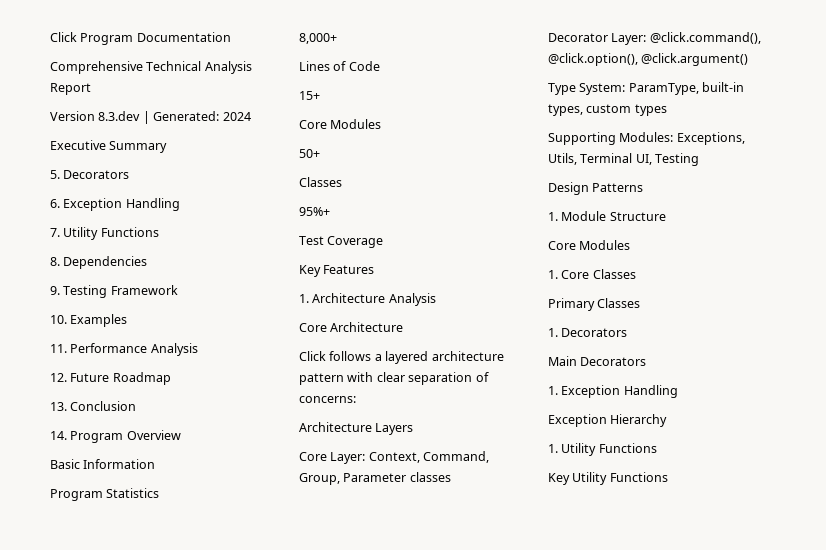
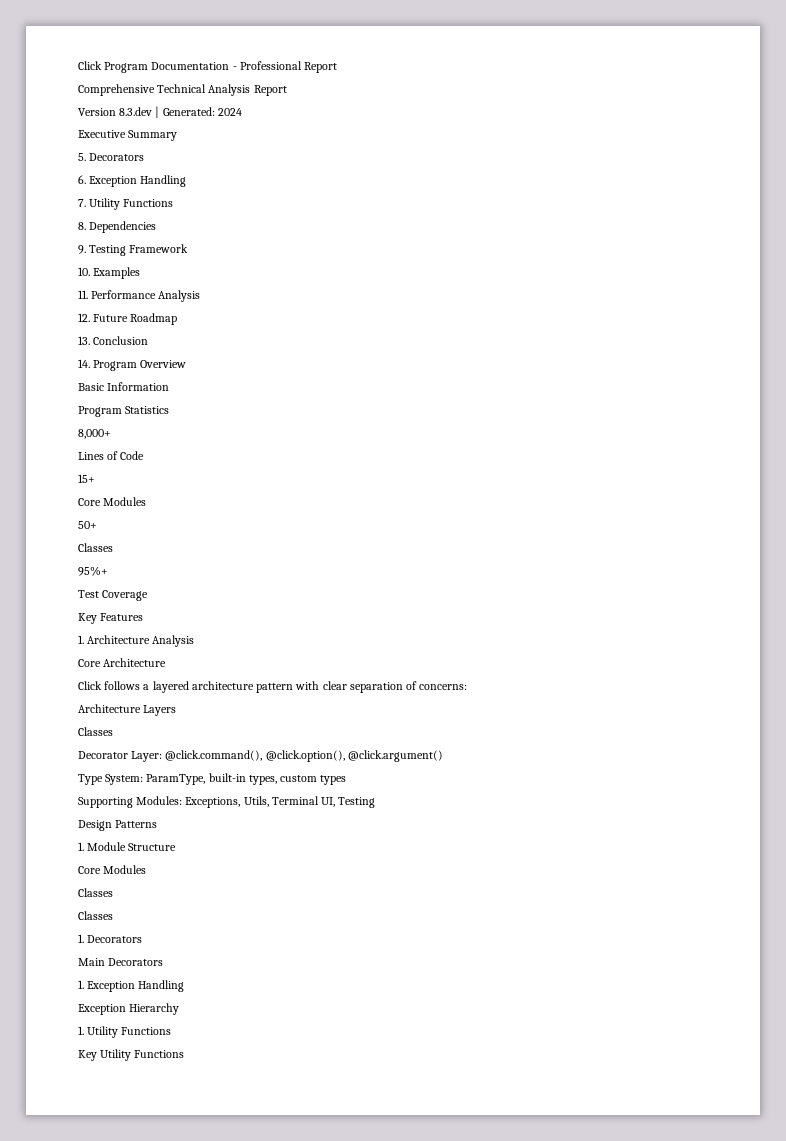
(231, 37) none -> [232,61,338,73] - Professional Report
[299,451,490,464] [299,472,451,485] Core Layer: Context, Command, Group, Parameter classes -> [78,727,113,736] Classes
[548,269,636,279] [548,298,595,311] 1. Core Classes // Primary -> [78,888,113,897] Classes //

